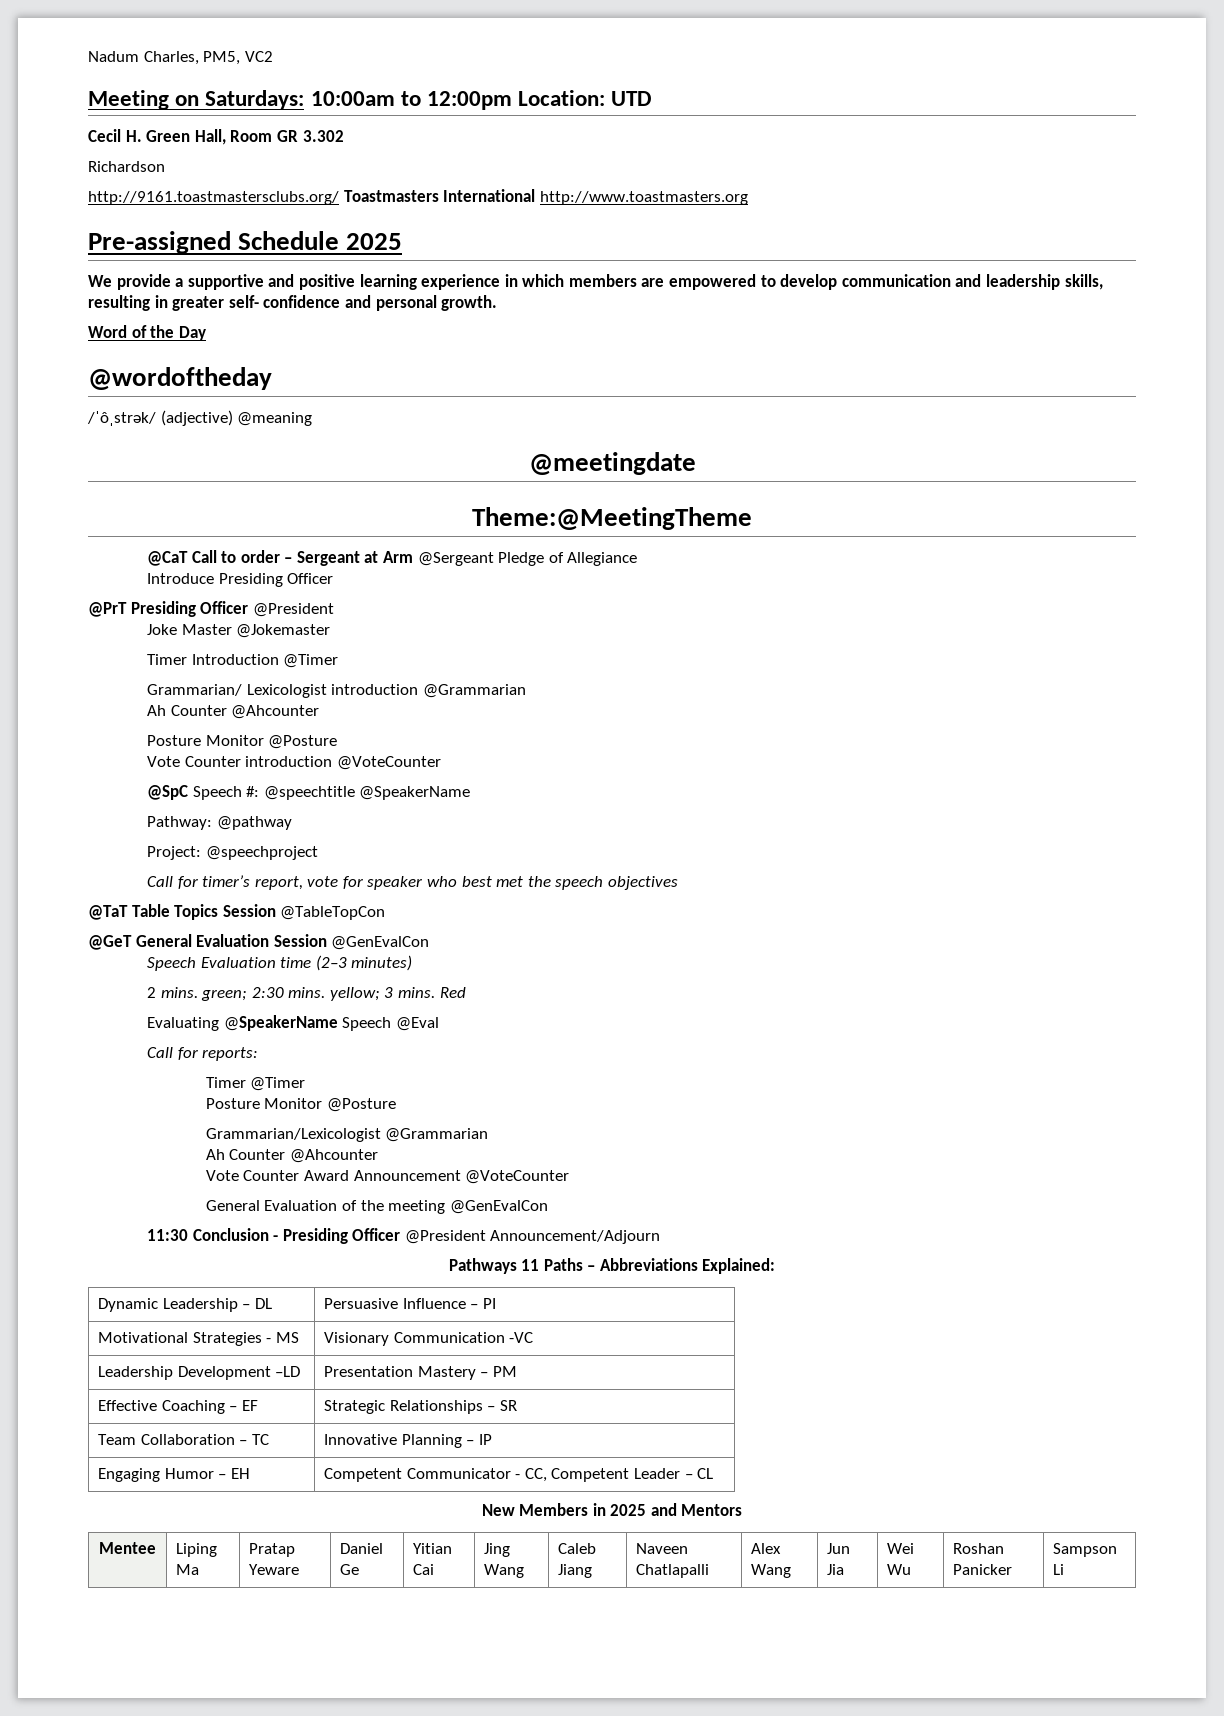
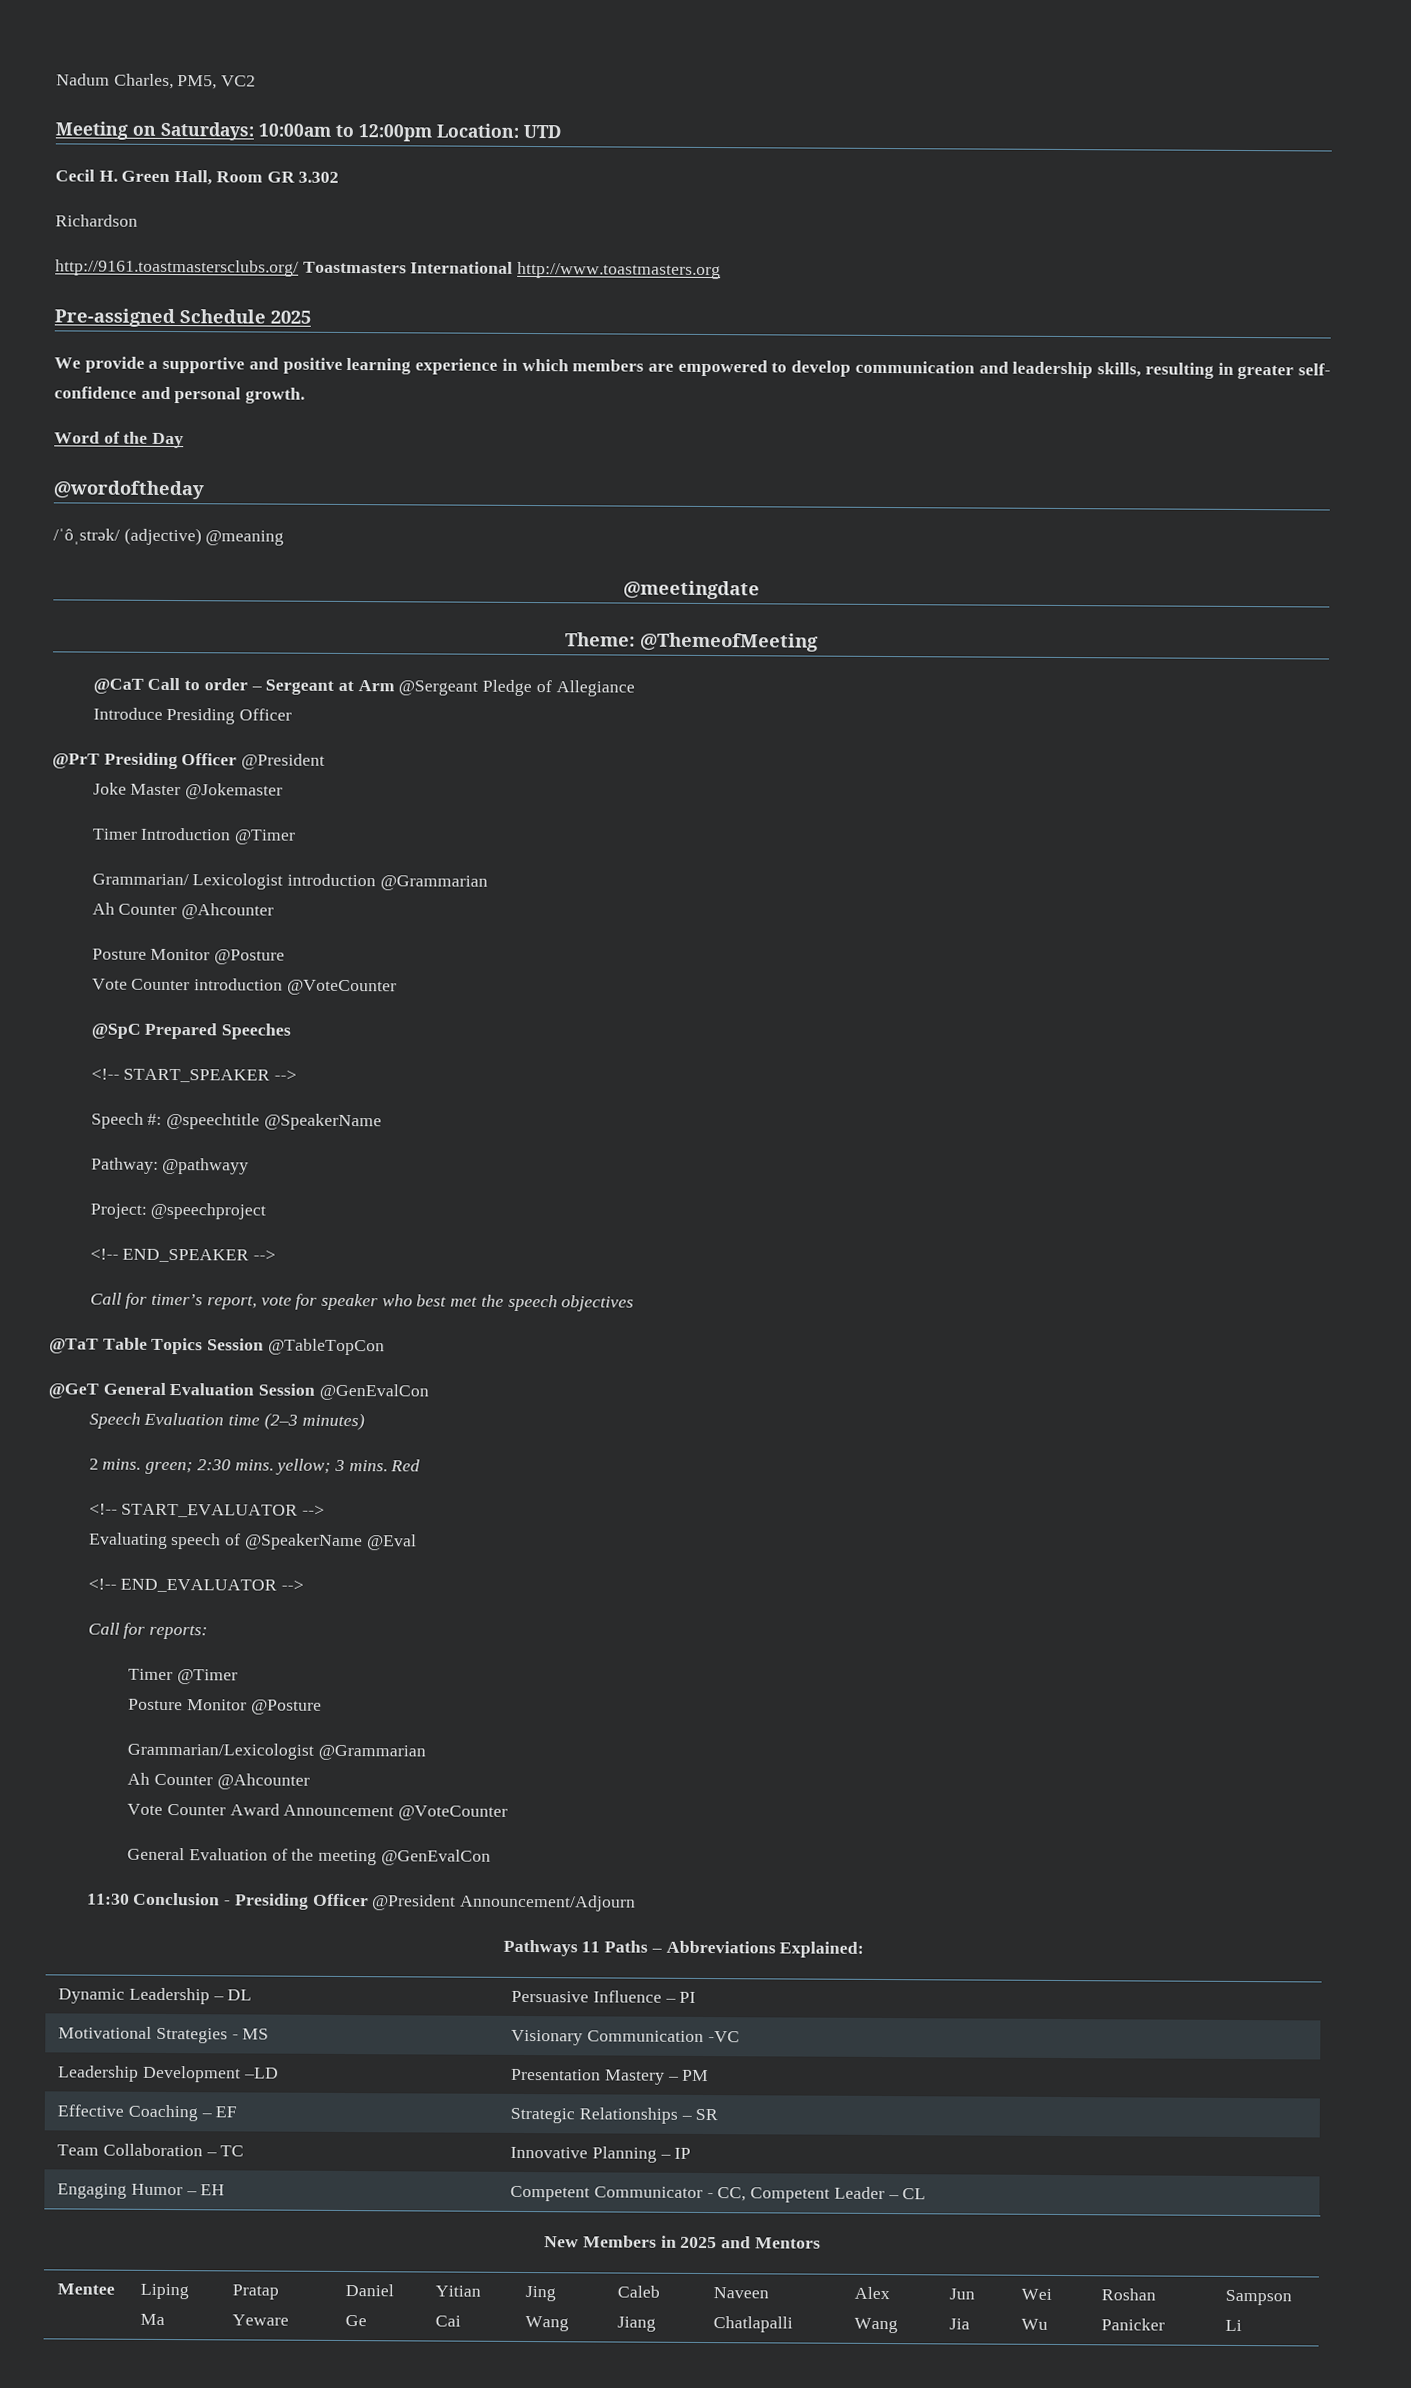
[472,507,752,530] Theme:@MeetingTheme -> [565,632,819,652] Theme: @ThemeofMeeting
(188, 792) none -> [144,1022,292,1040] [90,1068,298,1083] Prepared Speeches // <!-- START_SPEAKER --> //
[216,816,292,830] @pathway -> [162,1157,250,1175] @pathwayy
(318, 853) none -> [89,1248,277,1263] // <!-- END_SPEAKER -->
[146,1015,439,1031] Evaluating @SpeakerName Speech @Eval -> [88,1503,326,1518] [88,1532,417,1551] [87,1578,305,1593] <!-- START_EVALUATOR --> // Evaluating speech of @SpeakerName @Eval // <!-- END_EVALUATOR -->

